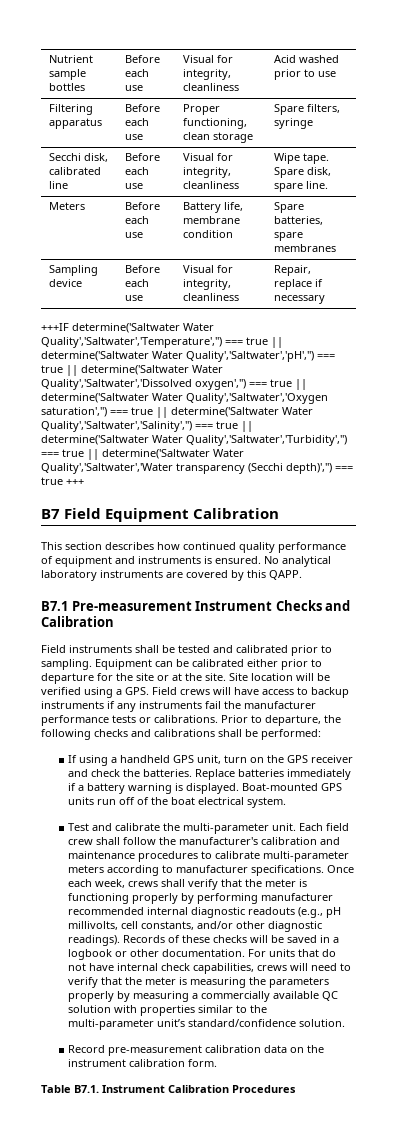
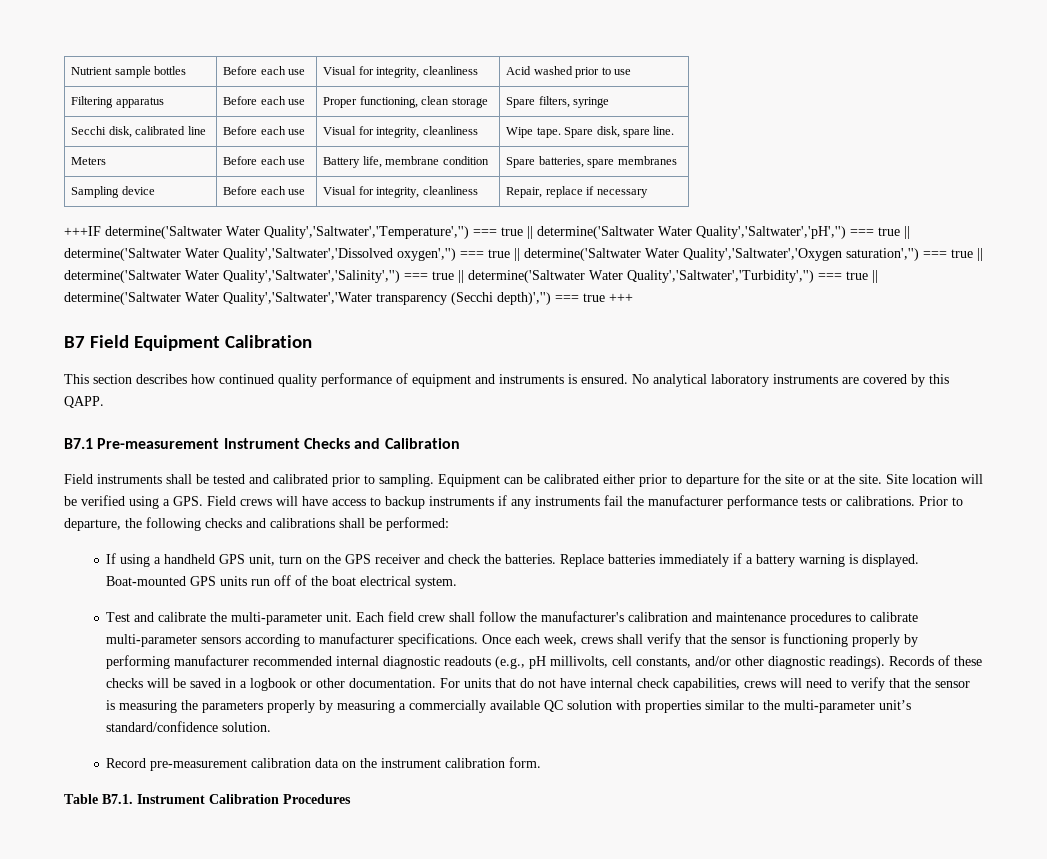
[68,865,105,873] meters -> [201,637,242,644] sensors
[265,879,297,887] meter -> [731,637,767,644] sensor
[145,977,177,985] meter -> [935,681,971,688] sensor

